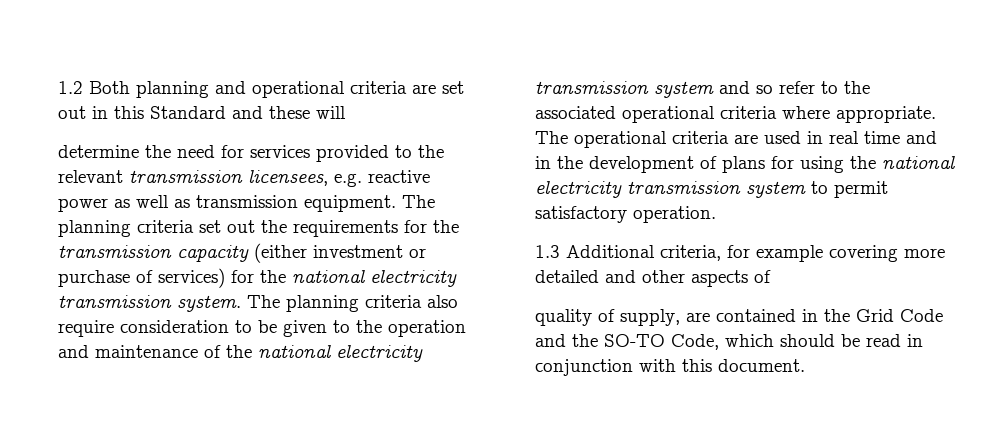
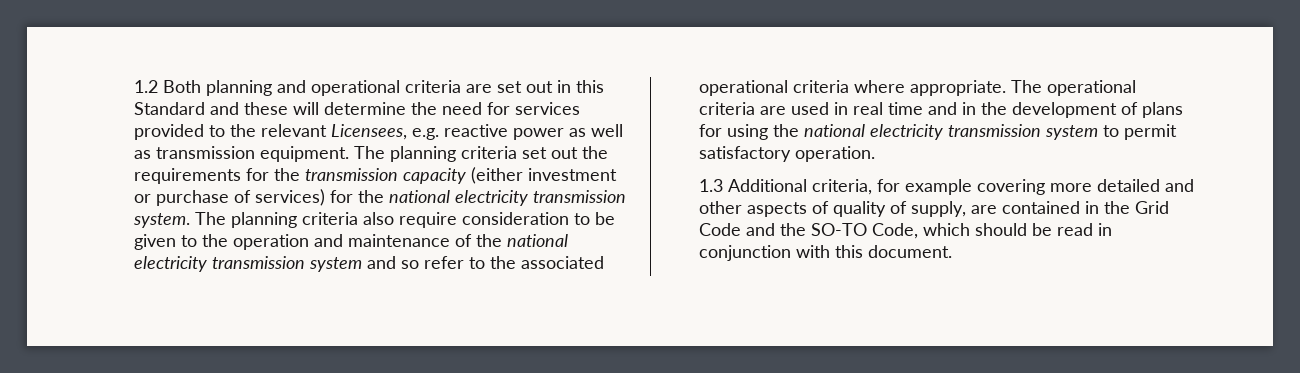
(347, 112) // -> (320, 108) none
[129,170,329,186] transmission licensees, -> [331,124,408,140] Licensees,
(772, 276) // -> (830, 207) none

